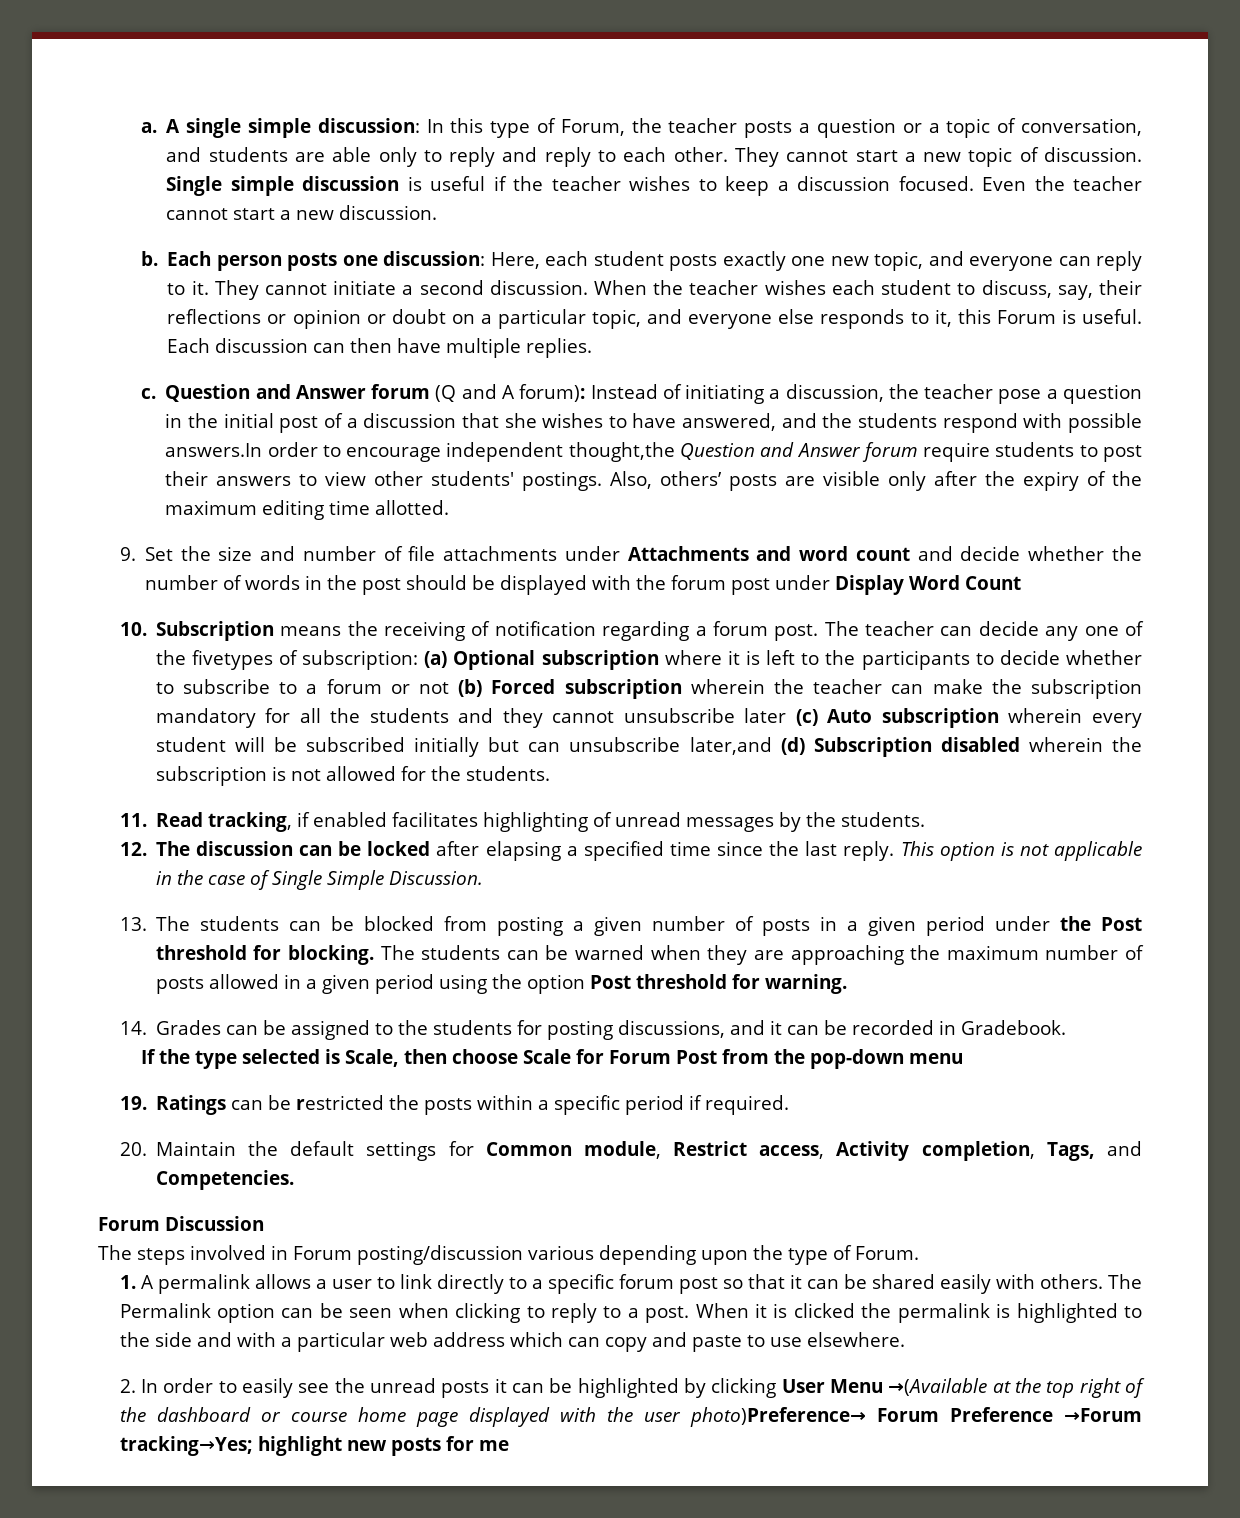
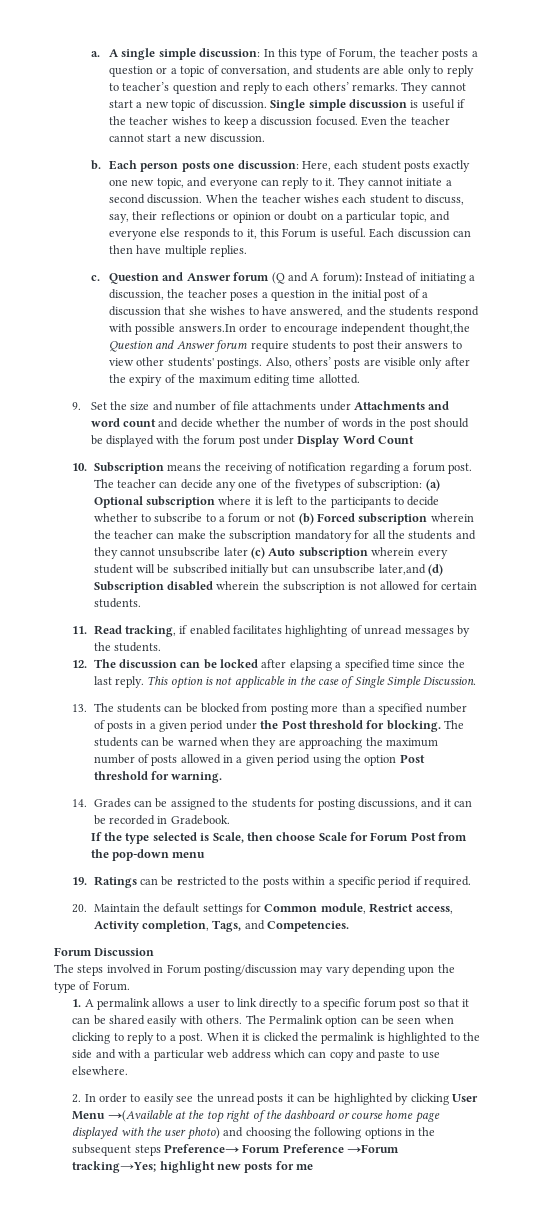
(496, 157) none -> [109,82,217,94] to teacher’s question
[673,147,728,162] other. -> [312,82,399,91] others’ remarks.
[998,389,1042,404] pose -> [230,291,259,301] poses
[430,766,461,781] the -> [440,582,477,590] certain
[572,916,642,936] a given -> [311,703,424,715] more than a specified
(384, 1102) none -> [229,877,240,885] to
[528,1245,594,1260] various -> [300,966,350,976] may vary
[689,1407,866,1427] photo)Preference→ -> [186,1127,436,1140] [72,1144,240,1156] photo) and choosing the following options in the subsequent steps Preference→

